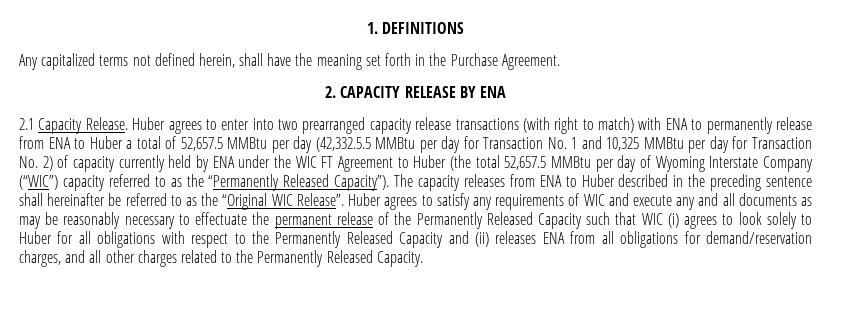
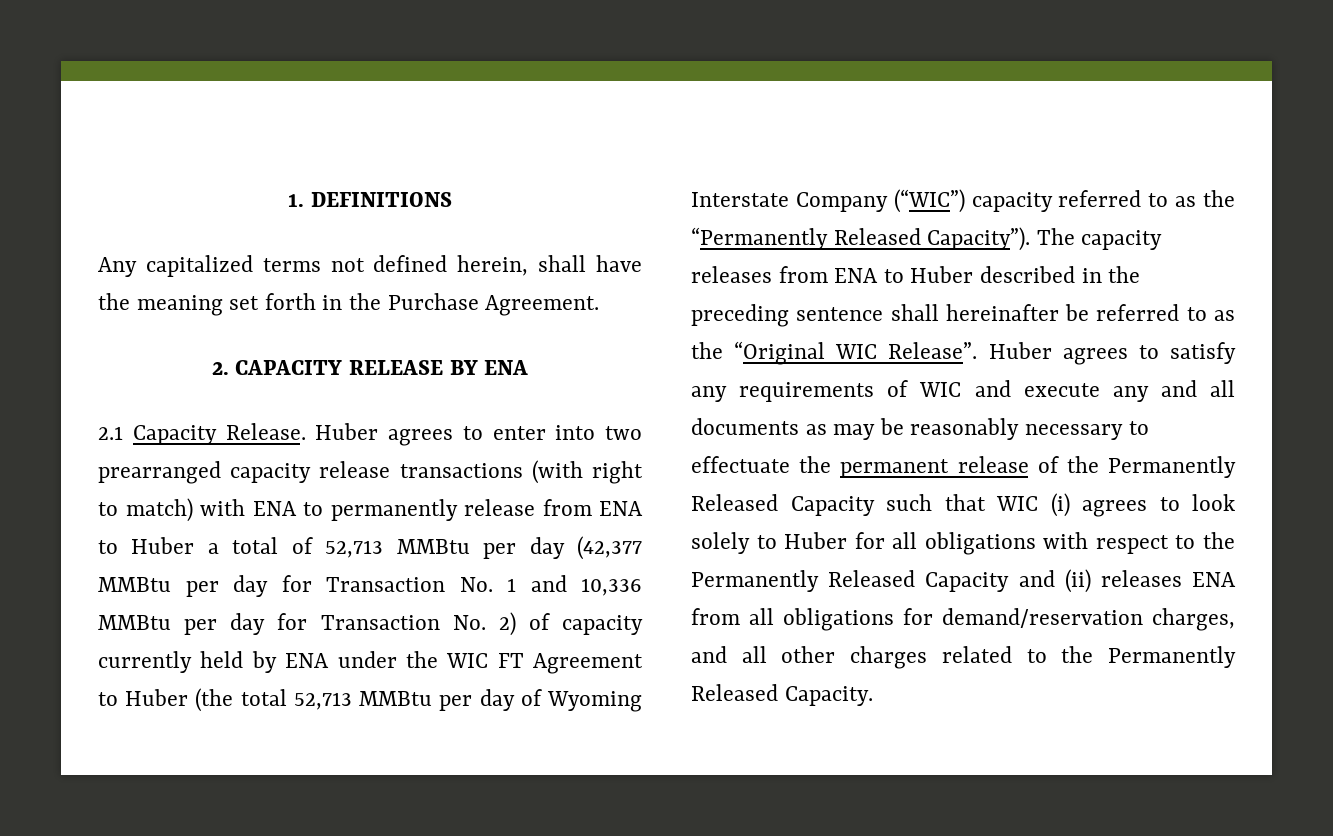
[180,136,371,153] 52,657.5 MMBtu per day (42,332.5.5 -> [325,536,643,560] 52,713 MMBtu per day (42,377
[606,137,640,151] 10,325 -> [581,578,642,596] 10,336
[504,156,547,170] 52,657.5 -> [293,692,352,710] 52,713

